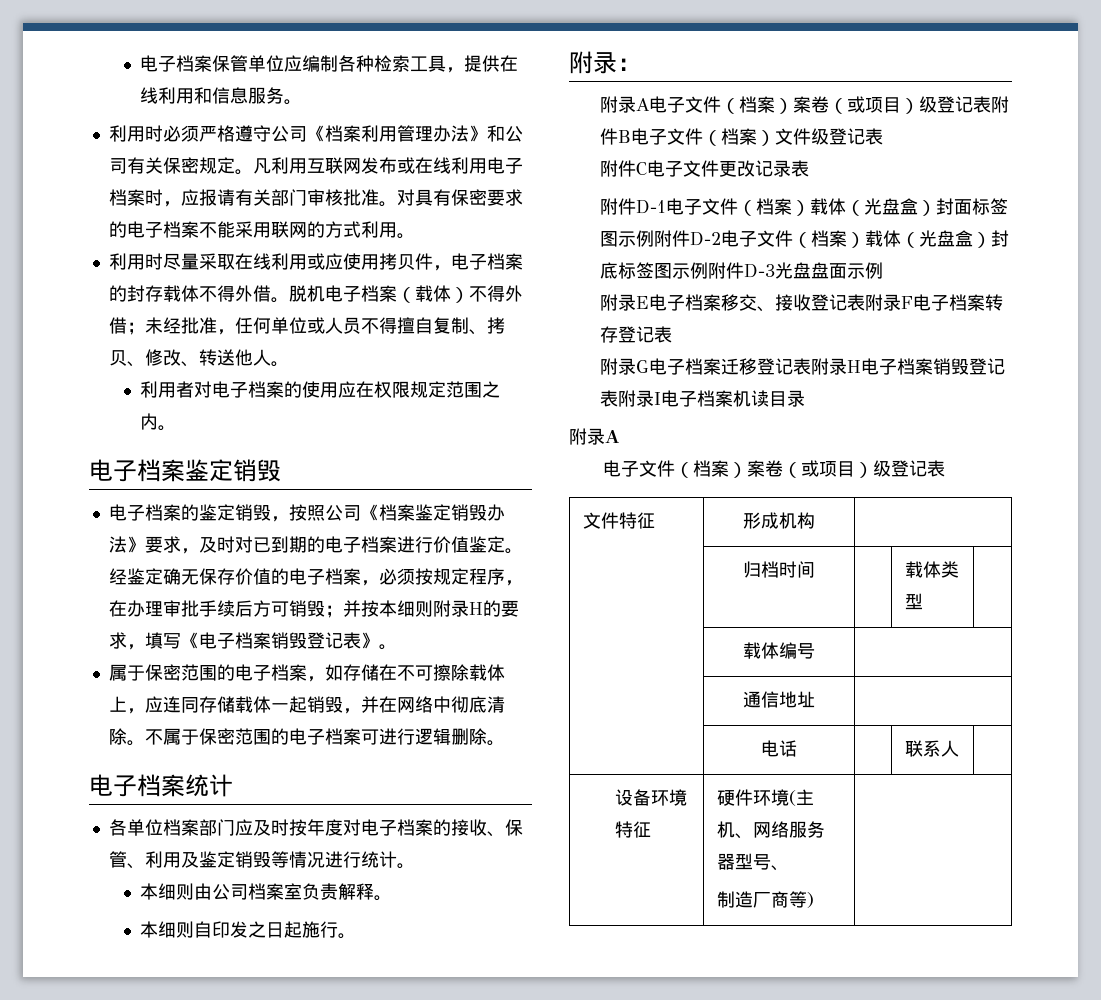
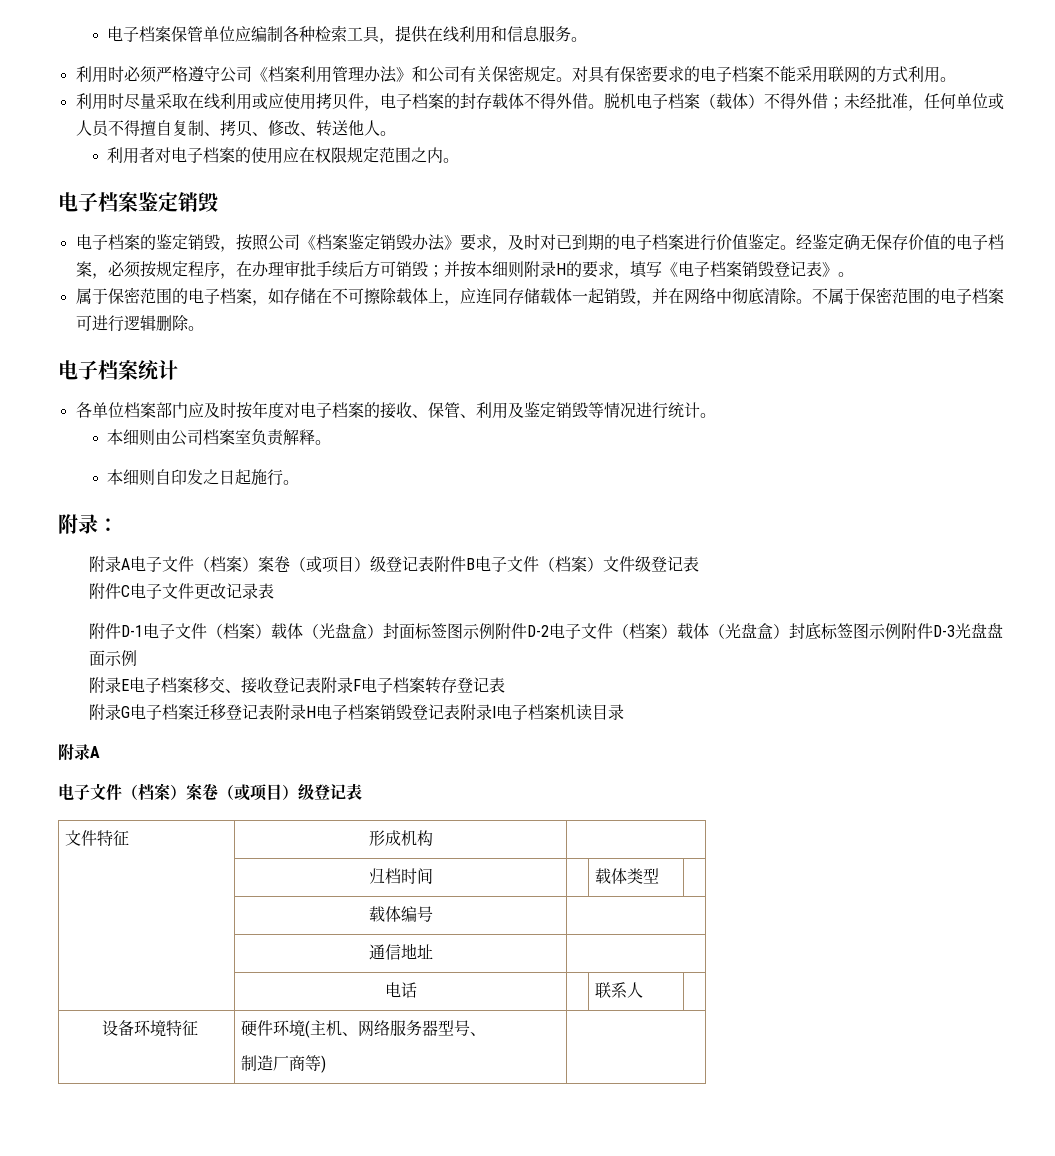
[252,157,523,174] [108,189,397,207] 凡利用互联网发布或在线利用电子档案时，应报请有关部门审核批准。 -> (572, 79) none

